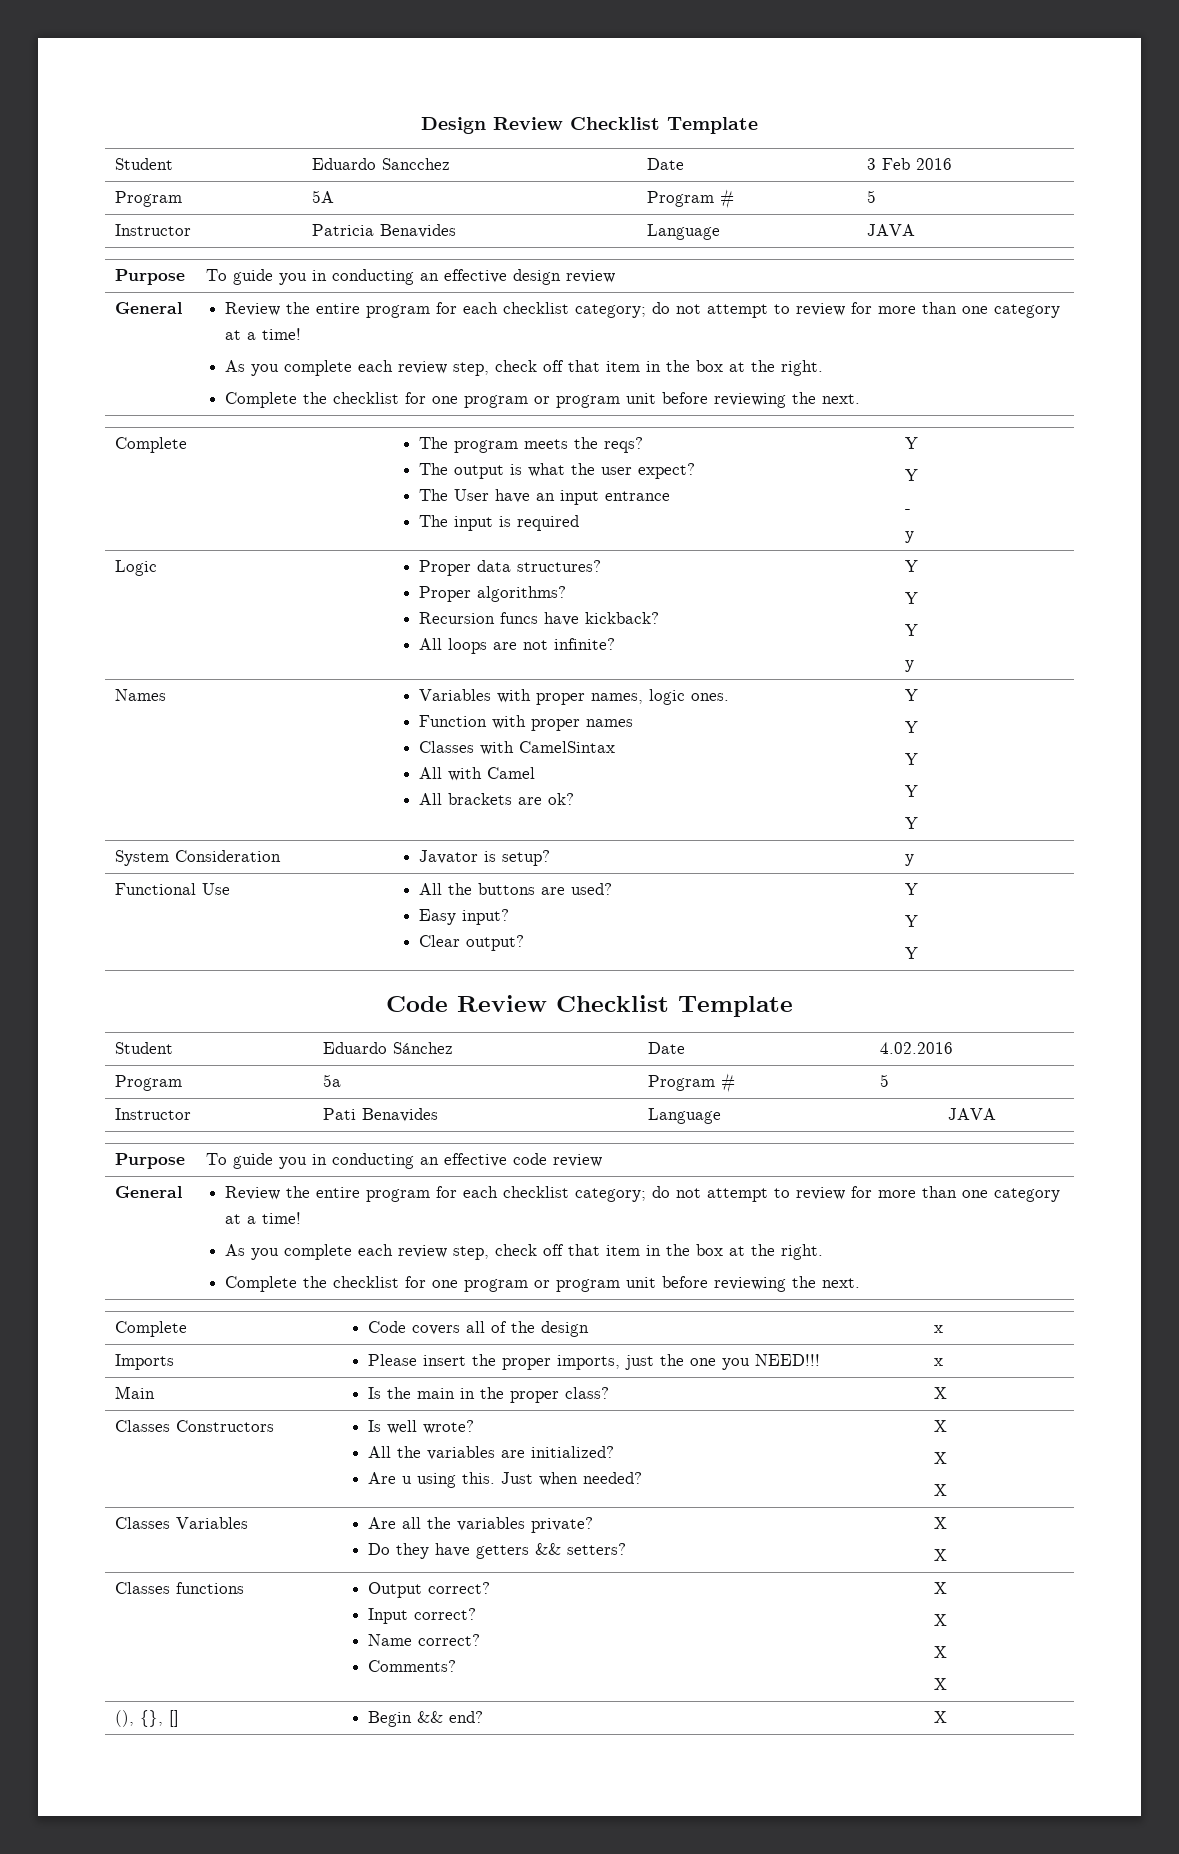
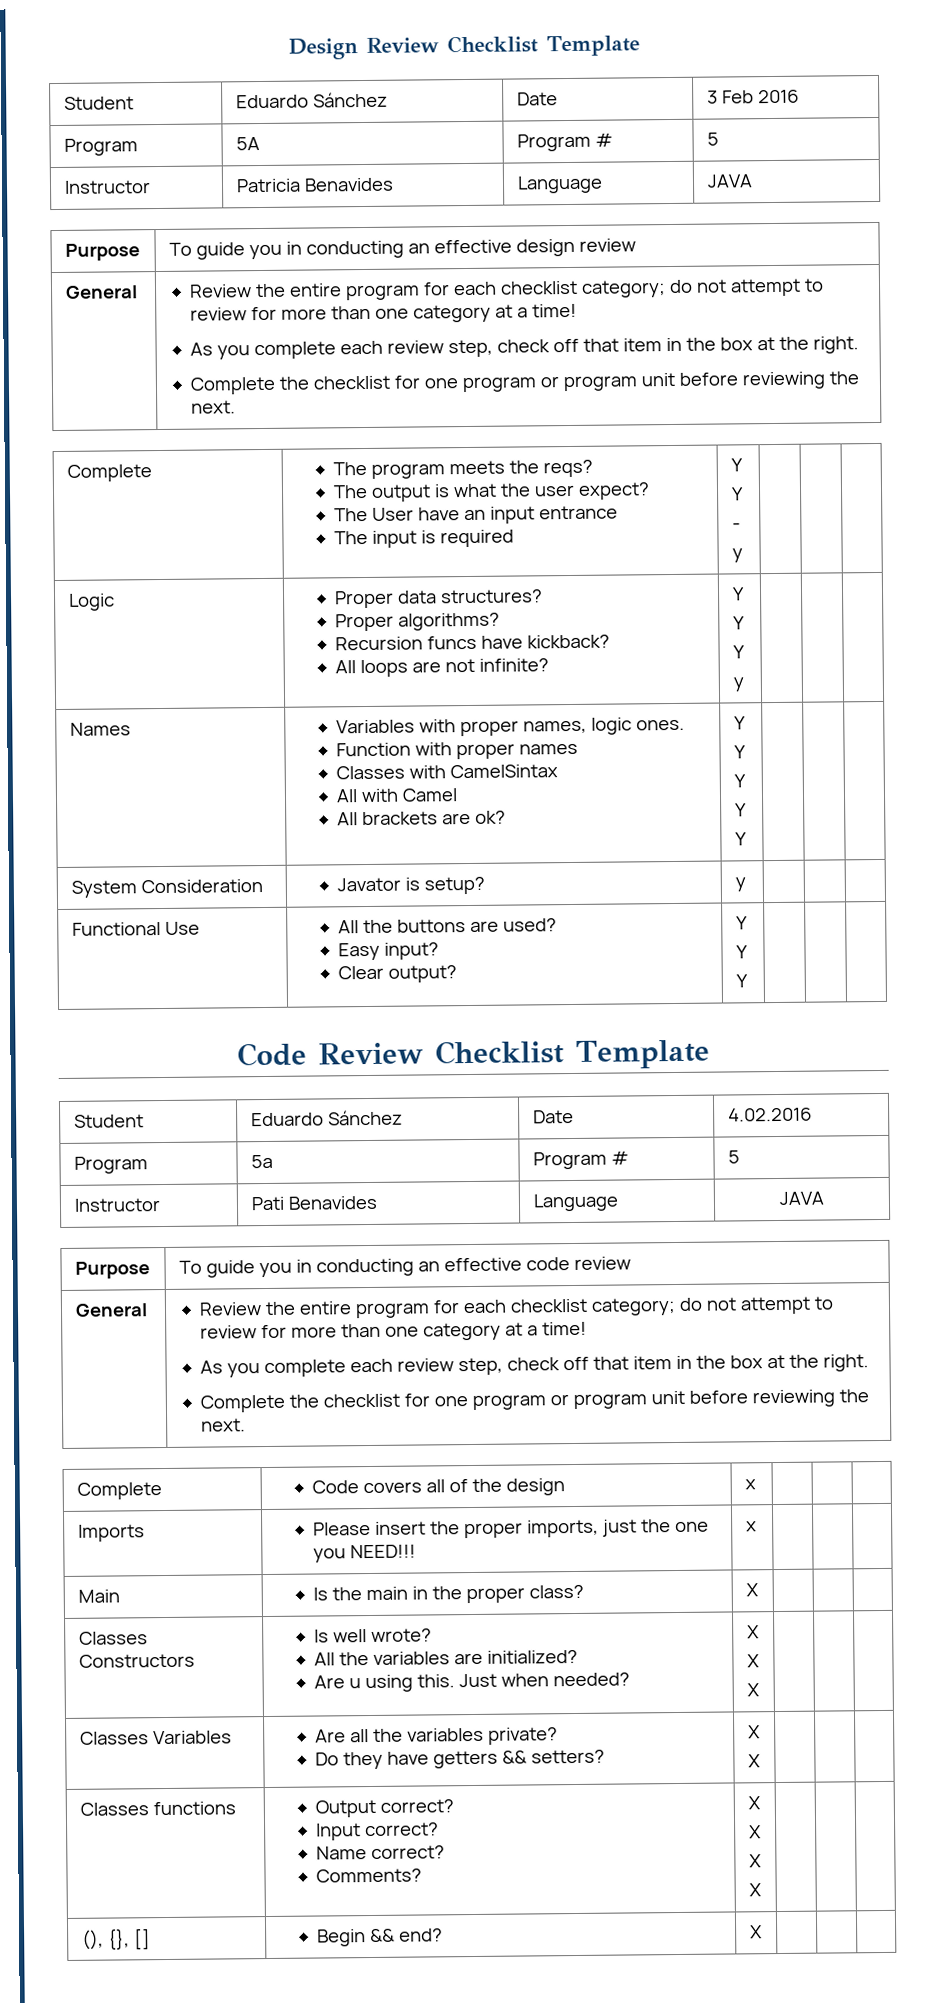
[382,158,451,170] Sancchez -> [312,91,388,108] Sánchez

